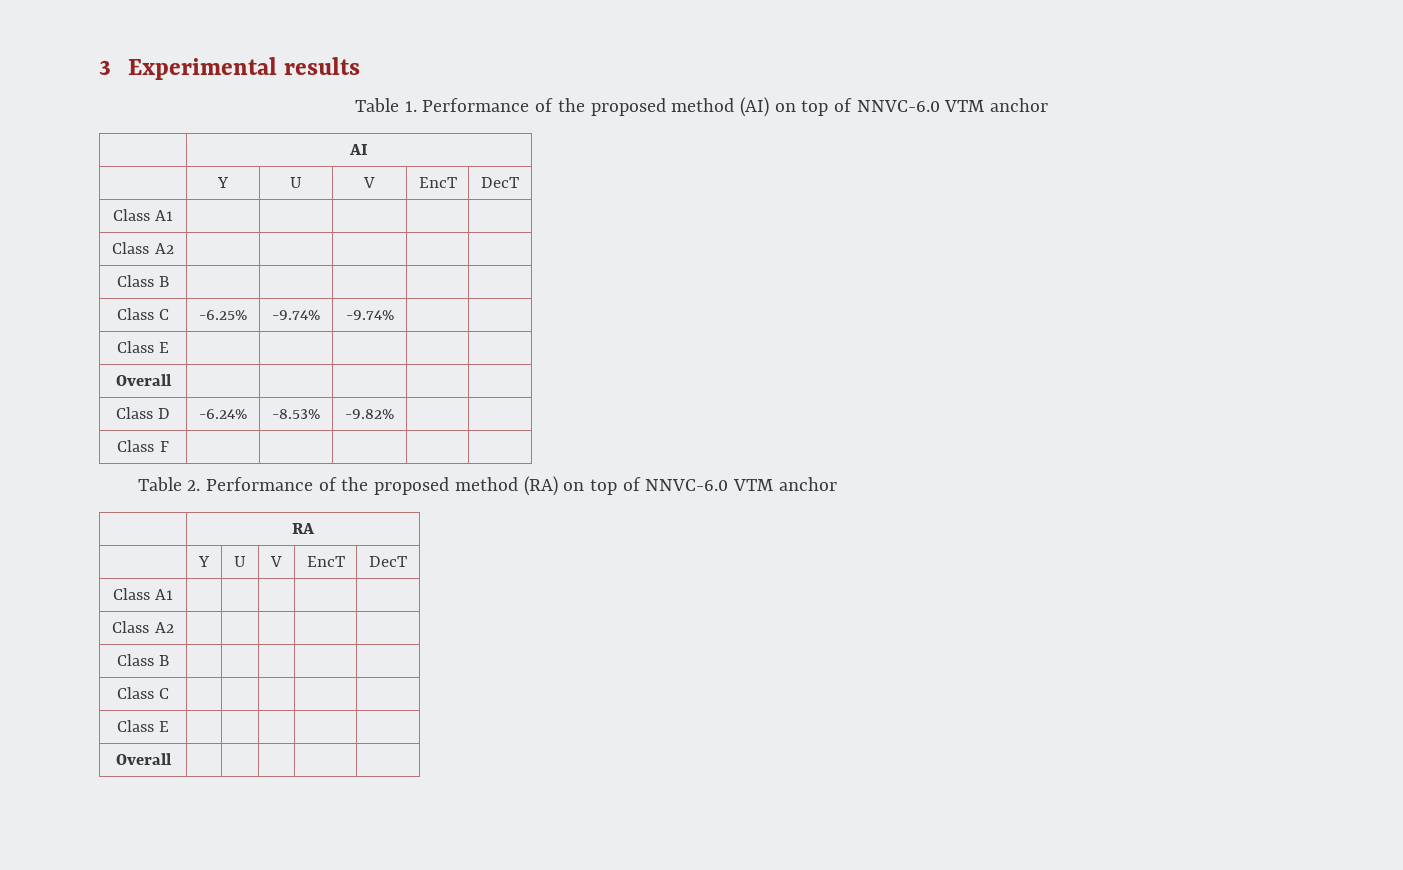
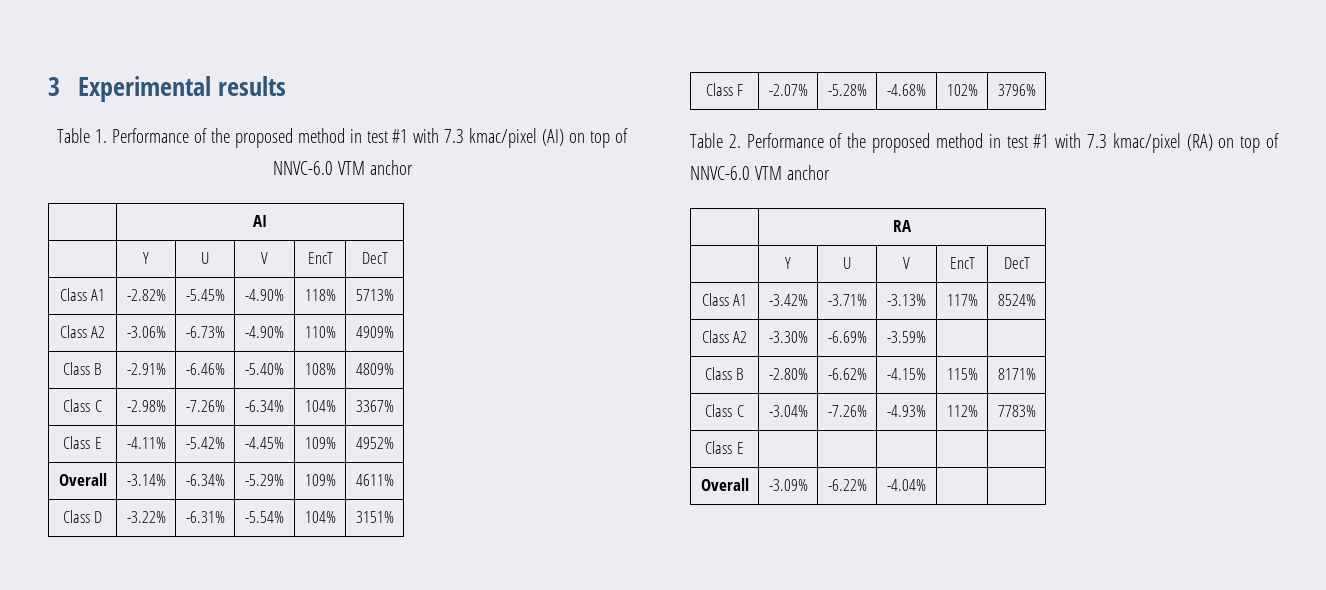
(735, 105) none -> [349,128,538,148] in test #1 with 7.3 kmac/pixel
[112,242,174,254] [116,275,170,287] [116,308,170,320] [199,310,247,320] [272,310,320,320] [345,310,394,320] [116,341,170,353] [115,374,172,386] [115,407,171,419] [199,409,247,419] [272,409,320,419] [345,409,394,419] [117,440,169,452] | | | | // Class A2 | | | | | // Class B | | | | | // Class C | -6.25% | -9.74% | -9.74% | | // Class E | | | | | // Overall | | | | | // Class D | -6.24% | -8.53% | -9.82% | | // Class F | | | | | -> [126,289,166,301] [185,289,225,301] [245,289,284,301] [304,289,336,301] [355,289,394,301] [59,325,106,338] [126,326,166,338] [185,326,225,338] [245,326,284,338] [304,326,336,338] [355,326,394,338] [62,362,103,375] [126,363,166,375] [185,363,225,375] [245,363,284,375] [304,363,336,375] [355,363,394,375] [63,399,102,412] [126,400,166,412] [185,400,225,412] [245,400,284,412] [304,400,336,412] [355,400,394,412] [63,436,102,449] [126,437,166,449] [185,437,225,449] [245,437,284,449] [304,437,336,449] [355,437,394,449] [58,473,107,486] [126,474,166,486] [185,474,225,486] [245,474,284,486] [304,474,336,486] [355,474,394,486] [62,510,103,523] [126,511,166,523] [185,511,225,523] [245,511,284,523] [304,511,336,523] [355,511,394,523] [705,83,744,96] [768,84,808,96] [827,84,867,96] [887,84,926,96] [946,84,978,96] [997,84,1036,96] -2.82% | -5.45% | -4.90% | 118% | 5713% // Class A2 | -3.06% | -6.73% | -4.90% | 110% | 4909% // Class B | -2.91% | -6.46% | -5.40% | 108% | 4809% // Class C | -2.98% | -7.26% | -6.34% | 104% | 3367% // Class E | -4.11% | -5.42% | -4.45% | 109% | 4952% // Overall | -3.14% | -6.34% | -5.29% | 109% | 4611% // Class D | -3.22% | -6.31% | -5.54% | 104% | 3151% // Class F | -2.07% | -5.28% | -4.68% | 102% | 3796%
(518, 484) none -> [988,133,1181,153] in test #1 with 7.3 kmac/pixel
[112,621,174,633] [116,654,170,666] [116,687,170,699] [116,720,170,732] [115,753,172,765] | | | | // Class A2 | | | | | // Class B | | | | | // Class C | | | | | // Class E | | | | | // Overall | | | -> [768,294,808,306] [827,294,867,306] [887,294,926,306] [946,294,978,306] [997,294,1036,306] [701,330,748,343] [768,331,808,343] [827,331,867,343] [887,331,926,343] [704,367,745,380] [768,368,808,380] [827,368,867,380] [887,368,926,380] [946,368,978,380] [997,368,1036,380] [705,404,744,417] [768,405,808,417] [827,405,867,417] [887,405,926,417] [946,405,978,417] [997,405,1036,417] [705,441,744,454] [700,478,749,491] [768,479,808,491] [827,479,867,491] [887,479,926,491] -3.42% | -3.71% | -3.13% | 117% | 8524% // Class A2 | -3.30% | -6.69% | -3.59% | | // Class B | -2.80% | -6.62% | -4.15% | 115% | 8171% // Class C | -3.04% | -7.26% | -4.93% | 112% | 7783% // Class E | | | | | // Overall | -3.09% | -6.22% | -4.04%

